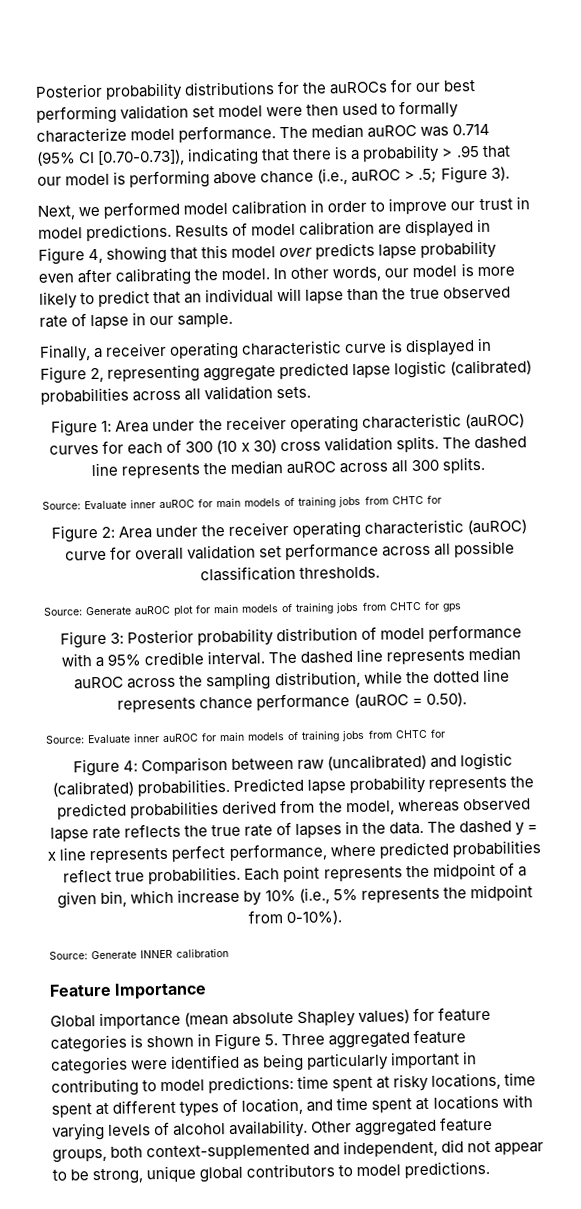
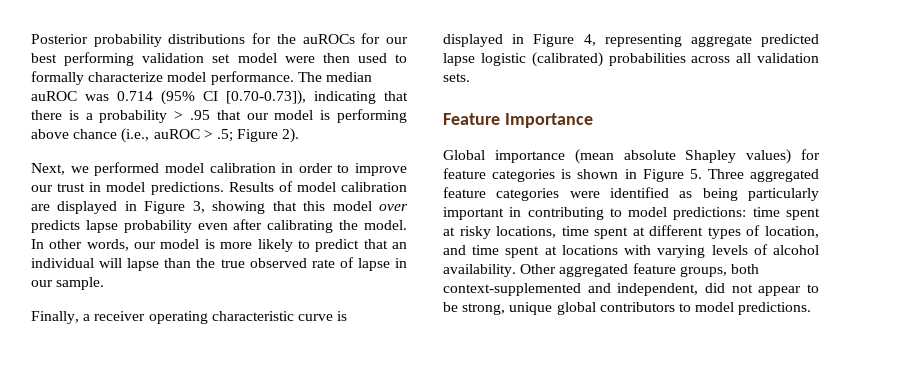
[490,166,510,181] 3). -> [282,128,300,143] 2).
[88,248,104,264] 4, -> [192,201,205,213] 3,
[90,367,105,383] 2, -> [583,34,596,46] 4,
[51,413,525,437] [49,435,527,455] [90,456,486,479] [42,495,442,510] [50,519,528,543] [64,540,516,561] [199,565,381,582] [44,601,462,617] [59,624,523,649] [60,646,522,668] [74,668,510,691] [117,692,467,713] [46,729,446,744] [72,752,514,777] [51,775,535,797] [57,798,531,820] [49,820,539,842] [47,840,541,864] [63,862,527,885] [57,884,533,909] [247,910,343,926] [49,947,230,960] // Figure 1: Area under the receiver operating characteristic (auROC) curves for each of 300 (10 x 30) cross validation splits. The dashed line represents the median auROC across all 300 splits. // Source: Evaluate inner auROC for main models of training jobs from CHTC for // Figure 2: Area under the receiver operating characteristic (auROC) curve for overall validation set performance across all possible classification thresholds. // Source: Generate auROC plot for main models of training jobs from CHTC for gps // Figure 3: Posterior probability distribution of model performance with a 95% credible interval. The dashed line represents median auROC across the sampling distribution, while the dotted line represents chance performance (auROC = 0.50). // Source: Evaluate inner auROC for main models of training jobs from CHTC for // Figure 4: Comparison between raw (uncalibrated) and logistic (calibrated) probabilities. Predicted lapse probability represents the predicted probabilities derived from the model, whereas observed lapse rate reflects the true rate of lapses in the data. The dashed y = x line represents perfect performance, where predicted probabilities reflect true probabilities. Each point represents the midpoint of a given bin, which increase by 10% (i.e., 5% represents the midpoint from 0-10%). // Source: Generate INNER calibration -> (470, 77) none

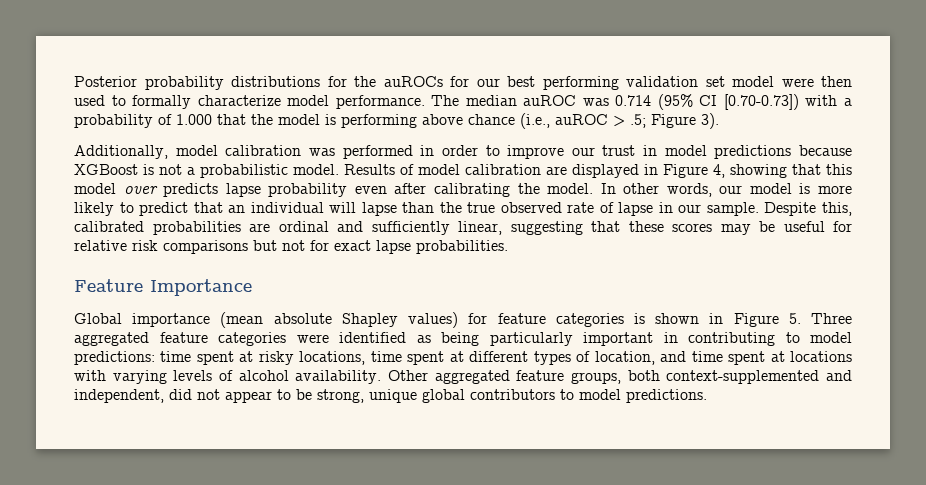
[226,90,408,105] [31,110,269,123] [0.70-0.73]), indicating that there is a probability > .95 that our -> [723,94,852,110] [74,114,273,128] [0.70-0.73]) with a probability of 1.000 that the
[282,128,300,143] [31,162,276,176] 2). // Next, we performed model calibration -> [701,113,719,129] [74,145,413,159] 3). // Additionally, model calibration was performed
[150,182,224,195] predictions. -> [714,145,852,159] [74,164,339,178] predictions because XGBoost is not a probabilistic model.
[192,201,205,213] 3, -> [713,164,725,178] 4,
[31,311,348,324] [443,34,819,47] [443,52,819,67] [443,73,470,82] // Finally, a receiver operating characteristic curve is displayed in Figure 4, representing aggregate predicted lapse logistic (calibrated) probabilities across all validation sets. -> [764,202,852,216] [74,221,852,235] [74,240,508,254] Despite this, calibrated probabilities are ordinal and sufficiently linear, suggesting that these scores may be useful for relative risk comparisons but not for exact lapse probabilities.

